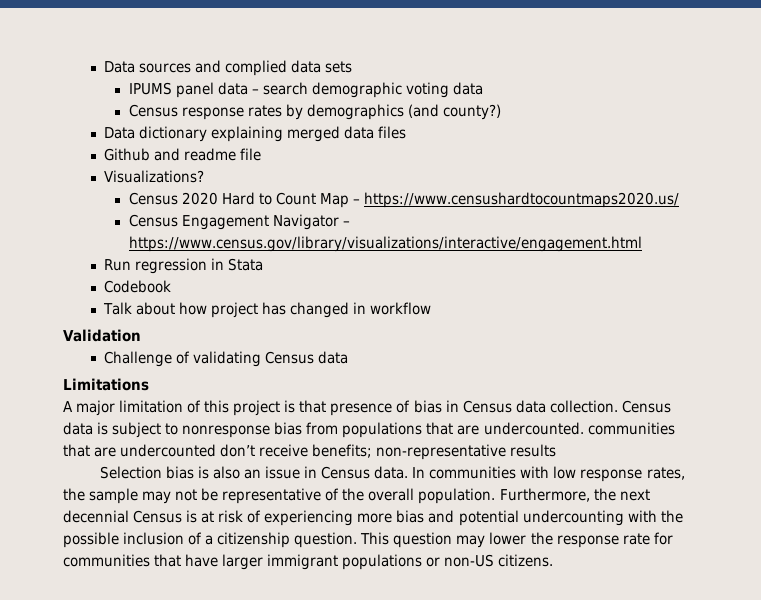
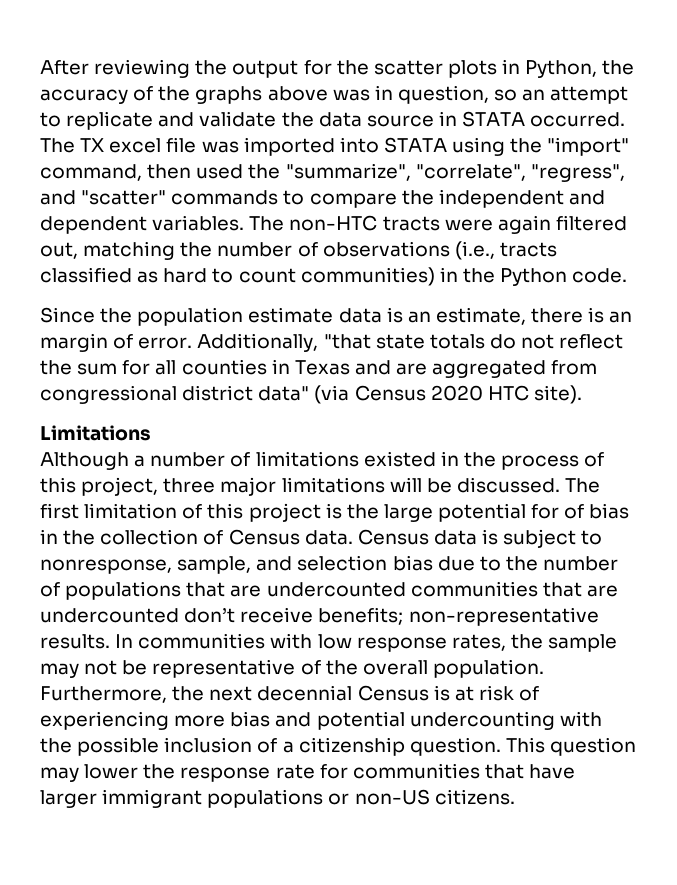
[104,60,353,76] [128,82,484,98] [128,104,502,120] [104,126,407,142] [104,148,262,161] [104,170,205,183] [128,192,680,208] [128,214,350,230] [128,236,642,252] [104,258,264,274] [104,280,172,293] [103,302,432,318] [63,329,141,342] [104,351,349,367] [63,378,149,391] [63,400,116,416] Data sources and complied data sets // IPUMS panel data – search demographic voting data // Census response rates by demographics (and county?) // Data dictionary explaining merged data files // Github and readme file // Visualizations? // Census 2020 Hard to Count Map – https://www.censushardtocountmaps2020.us/ // Census Engagement Navigator – https://www.census.gov/library/visualizations/interactive/engagement.html // Run regression in Stata // Codebook // Talk about how project has changed in workflow // Validation // Challenge of validating Census data // Limitations // A major -> [40,59,635,78] [40,85,629,104] [40,111,626,130] [40,137,630,156] [40,163,625,182] [40,189,605,208] [40,215,627,234] [40,241,557,260] [40,267,628,286] [40,307,633,326] [40,333,624,352] [40,359,598,378] [40,385,582,404] [40,425,151,441] [40,451,605,470] [40,477,601,496] [40,503,79,519] After reviewing the output for the scatter plots in Python, the accuracy of the graphs above was in question, so an attempt to replicate and validate the data source in STATA occurred. The TX excel file was imported into STATA using the "import" command, then used the "summarize", "correlate", "regress", and "scatter" commands to compare the independent and dependent variables. The non-HTC tracts were again filtered out, matching the number of observations (i.e., tracts classified as hard to count communities) in the Python code. // Since the population estimate data is an estimate, there is an margin of error. Additionally, "that state totals do not reflect the sum for all counties in Texas and are aggregated from congressional district data" (via Census 2020 HTC site). // Limitations // Although a number of limitations existed in the process of this project, three major limitations will be discussed. The first
[299,400,618,416] that presence of bias in Census data collection. -> [346,503,630,522] [40,529,353,545] the large potential for of bias in the collection of Census data.
[182,422,339,438] nonresponse bias from -> [40,555,619,574] [40,582,60,597] nonresponse, sample, and selection bias due to the number of
[483,422,584,435] undercounted. -> [266,582,406,597] undercounted
[510,444,557,457] [99,466,409,479] results // Selection bias is also an issue in Census data. -> [40,634,110,649] results.

